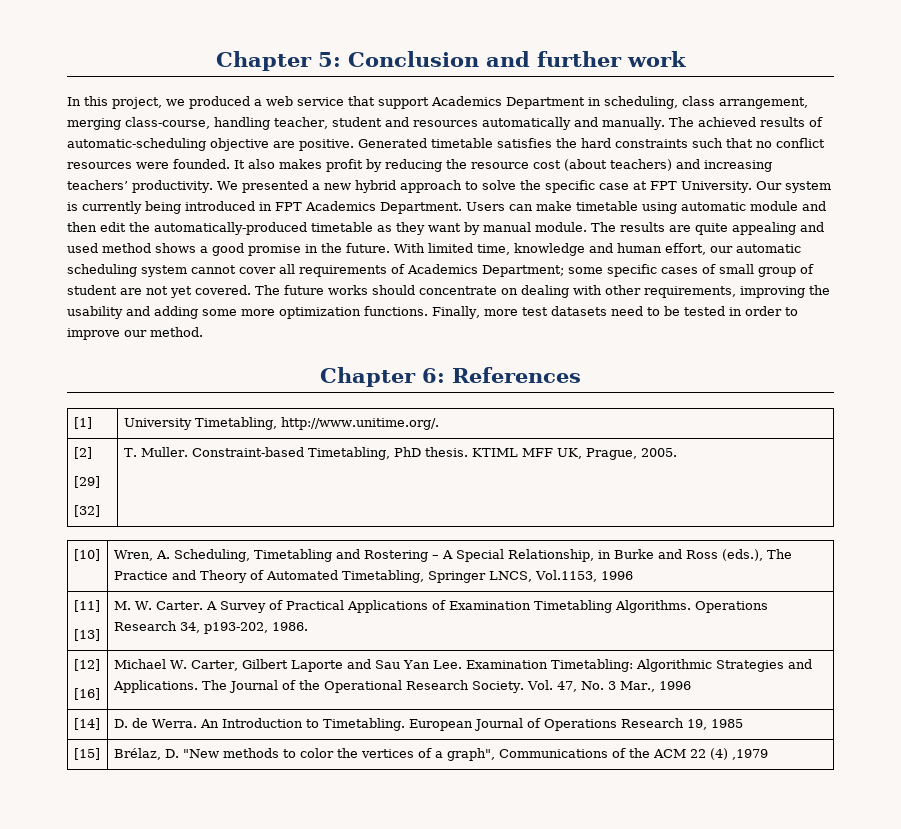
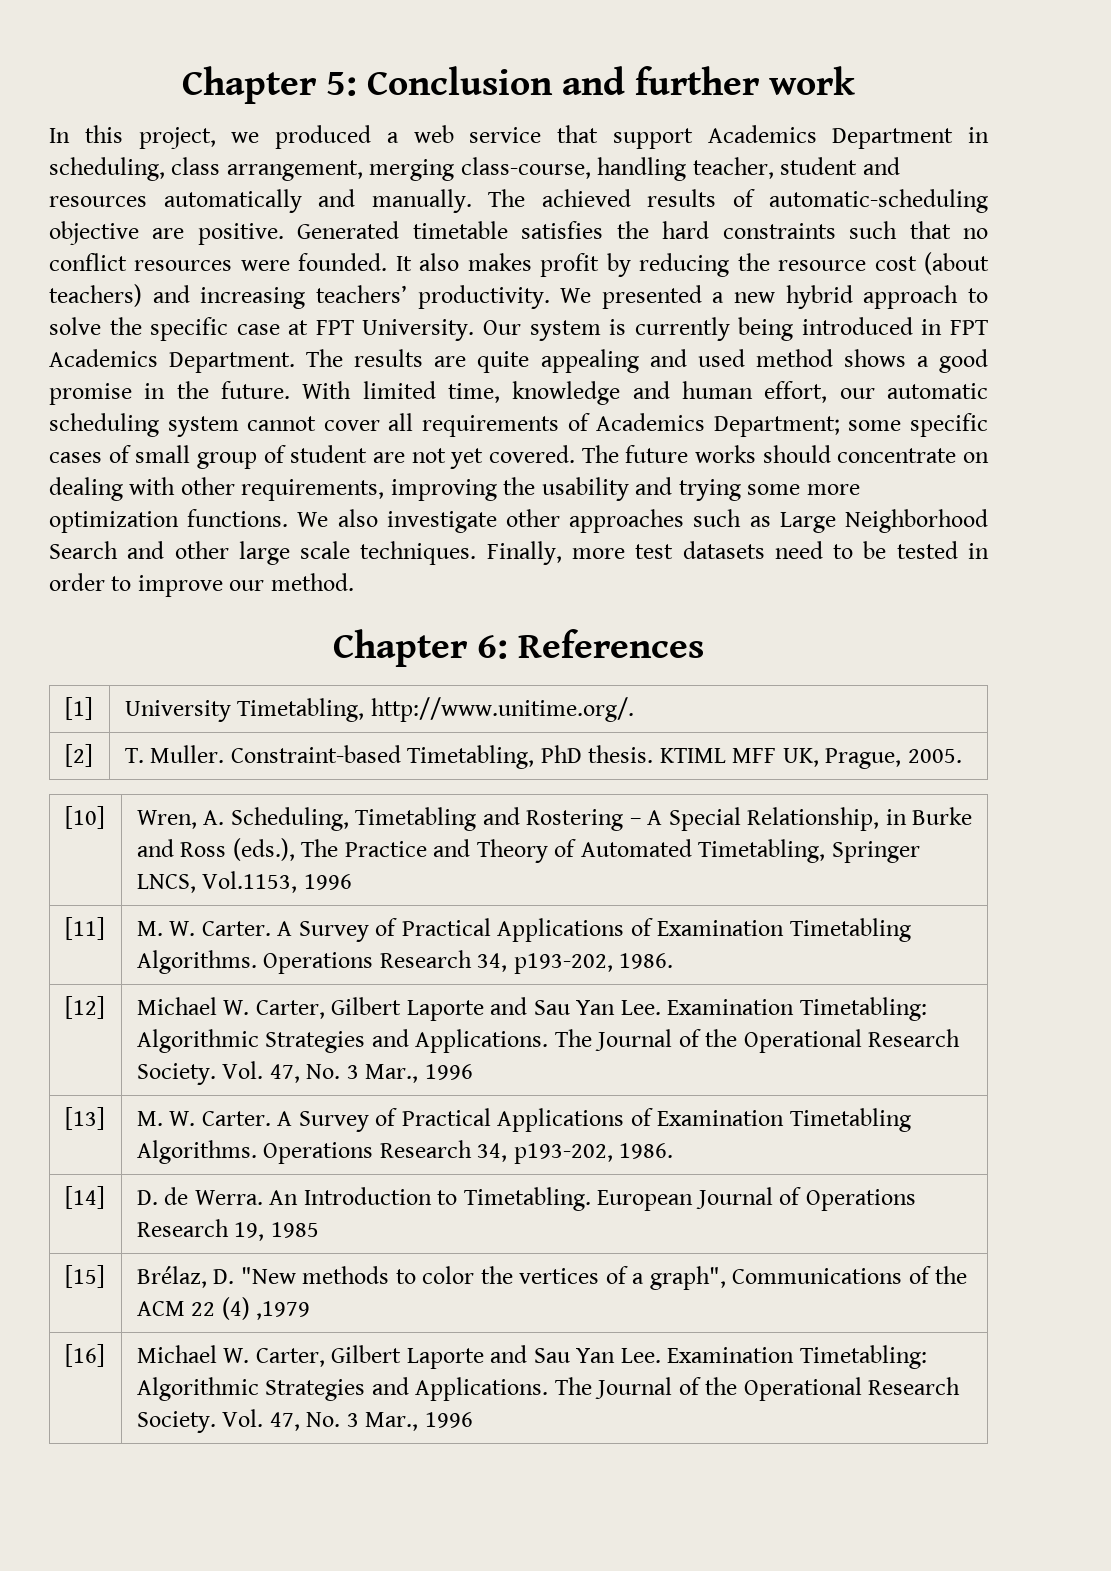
[466,201,826,214] [67,222,587,235] Users can make timetable using automatic module and then edit the automatically-produced timetable as they want by manual module. -> (296, 362) none
[154,306,198,319] adding -> [678,479,741,501] trying
(428, 311) none -> [297,509,989,533] [49,541,477,565] We also investigate other approaches such as Large Neighborhood Search and other large scale techniques.
[73,476,100,488] [73,505,100,517] // [29] // [32] -> (93, 755) none
[73,629,100,641] // [13] -> (105, 928) none
[73,688,100,700] // [16] -> (105, 1007) none
(691, 685) none -> [64,1107,105,1130] [136,1108,911,1132] [136,1140,674,1164] // [13] | M. W. Carter. A Survey of Practical Applications of Examination Timetabling Algorithms. Operations Research 34, p193-202, 1986.
(768, 754) none -> [64,1344,105,1367] [136,1345,927,1369] [136,1377,961,1401] [136,1409,473,1433] // [16] | Michael W. Carter, Gilbert Laporte and Sau Yan Lee. Examination Timetabling: Algorithmic Strategies and Applications. The Journal of the Operational Research Society. Vol. 47, No. 3 Mar., 1996

